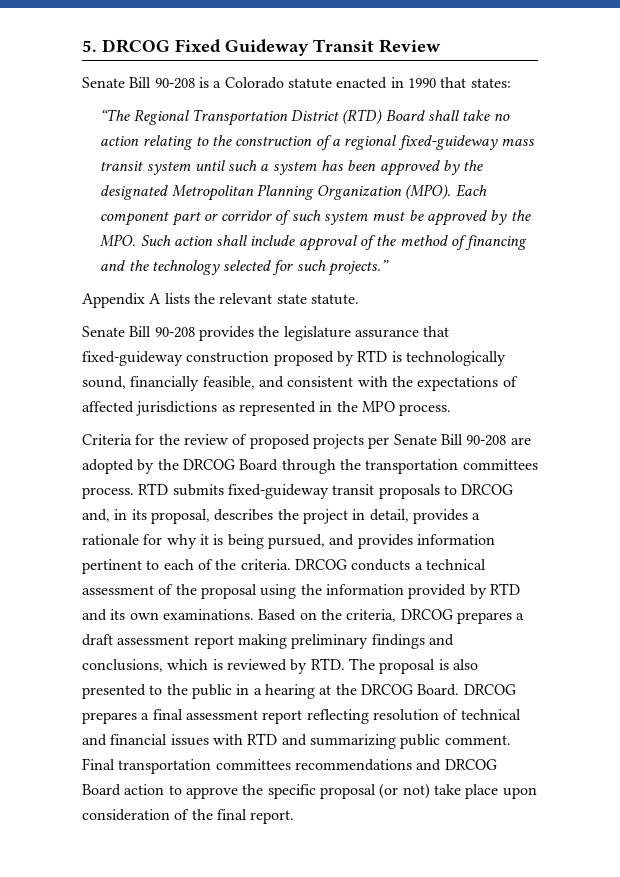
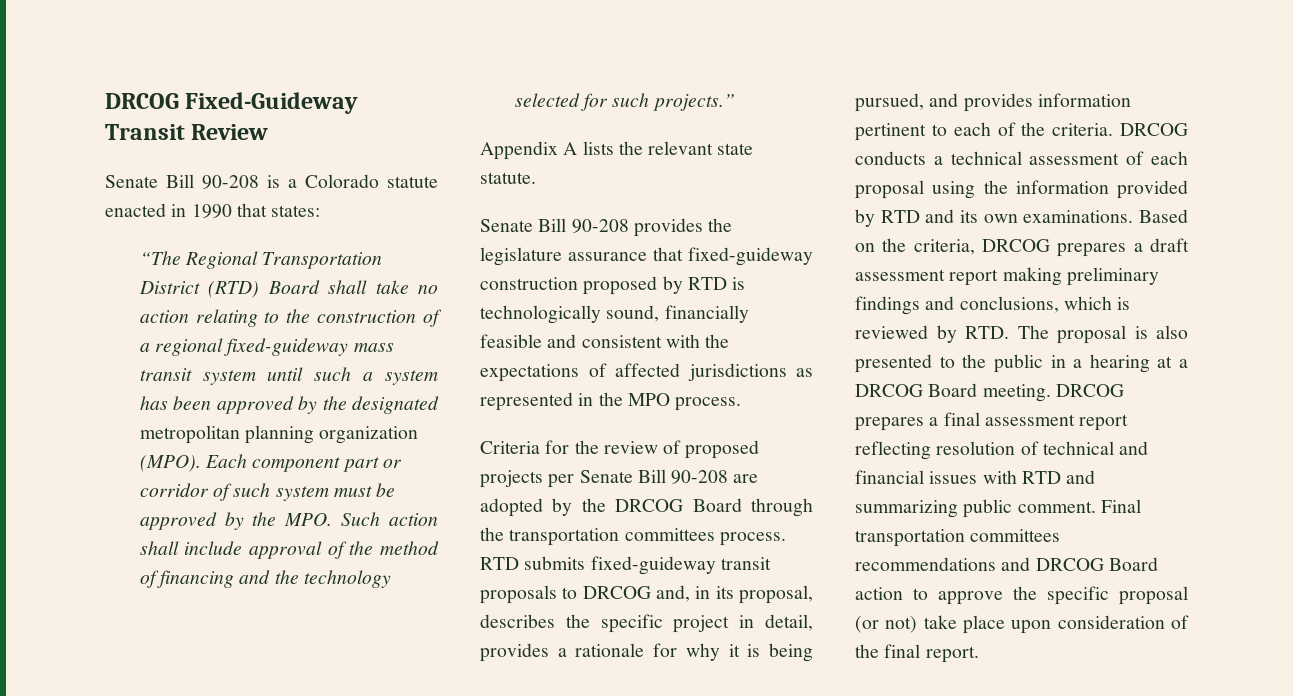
[82,39,309,56] 5. DRCOG Fixed Guideway -> [105,92,359,114] DRCOG Fixed-Guideway
[171,184,403,201] Metropolitan Planning Organization -> [139,425,419,444] metropolitan planning organization
[202,376,255,389] feasible, -> [480,334,542,348] feasible
(299, 514) none -> [600,614,663,633] specific
[175,584,197,595] the -> [1151,151,1188,165] each
[335,684,460,696] the DRCOG Board. -> [1179,359,1188,368] [855,383,1051,402] a DRCOG Board meeting.

